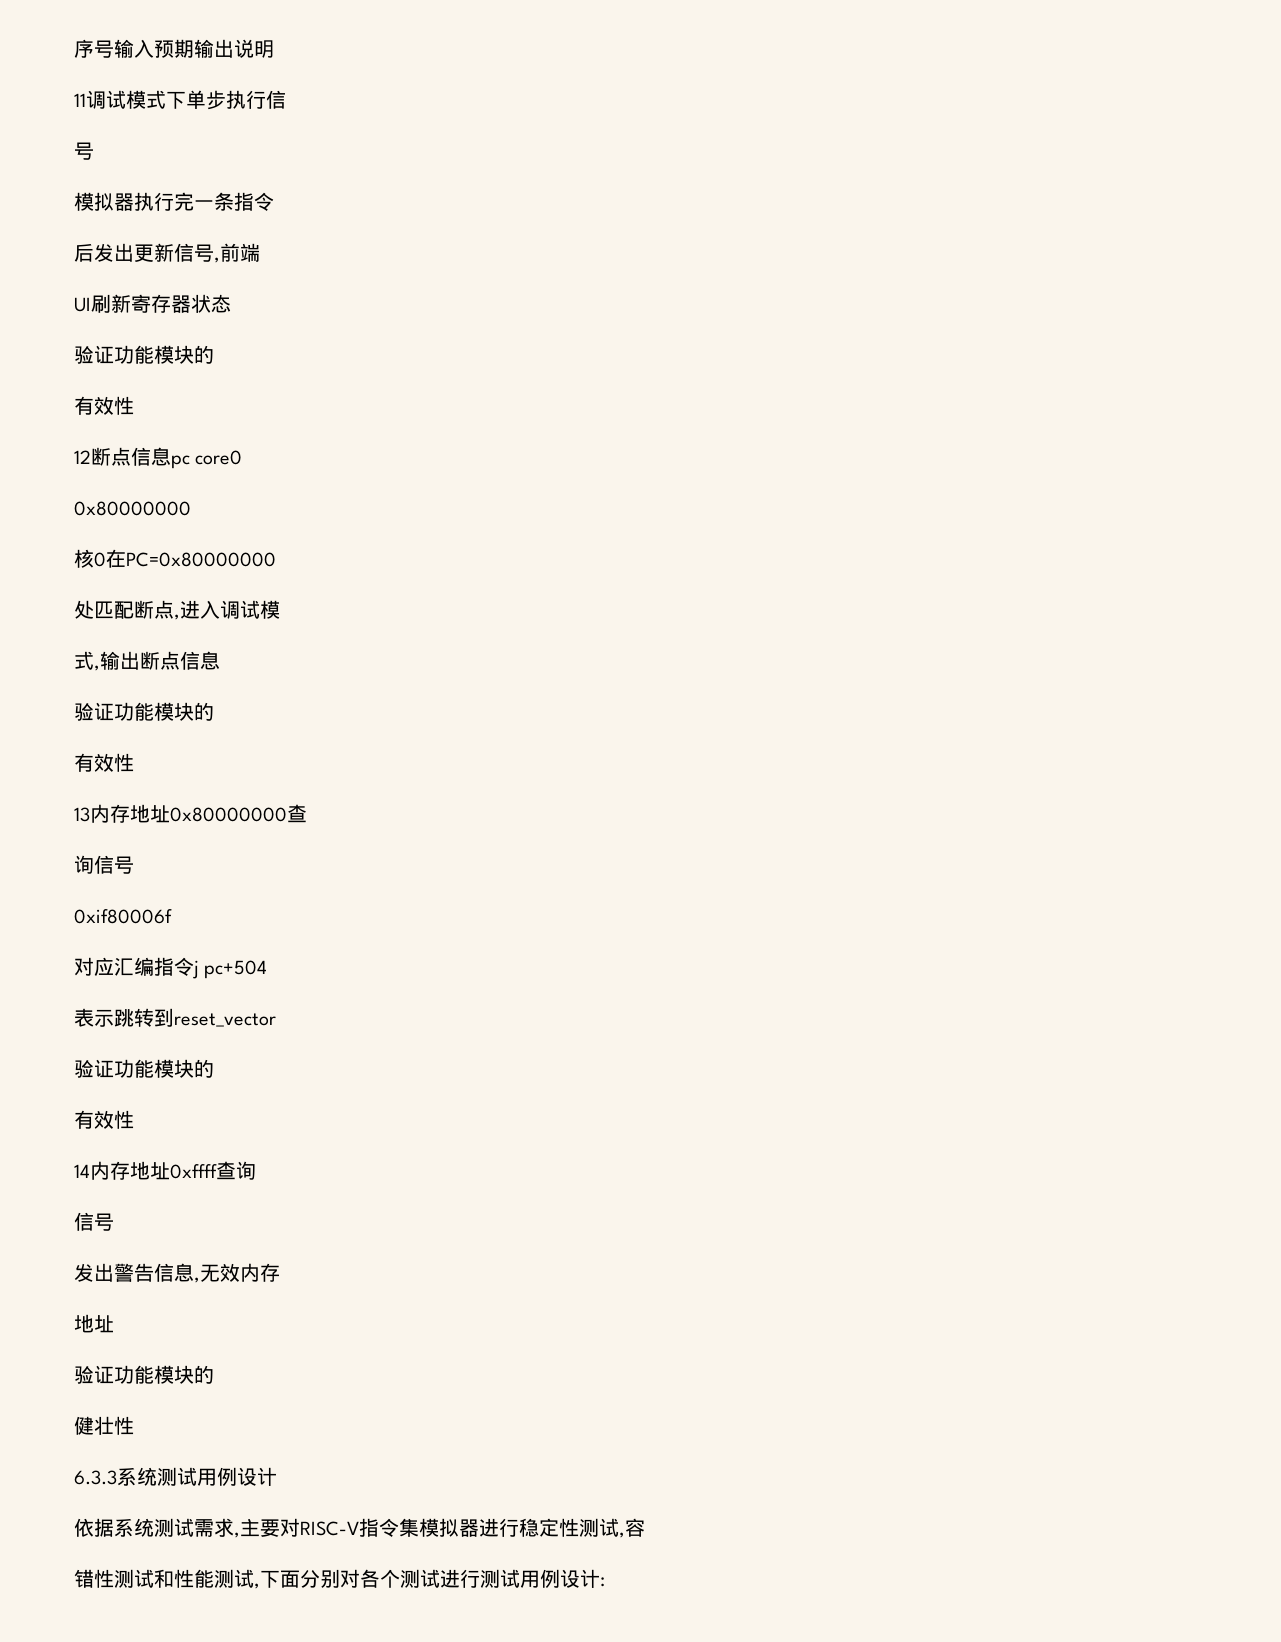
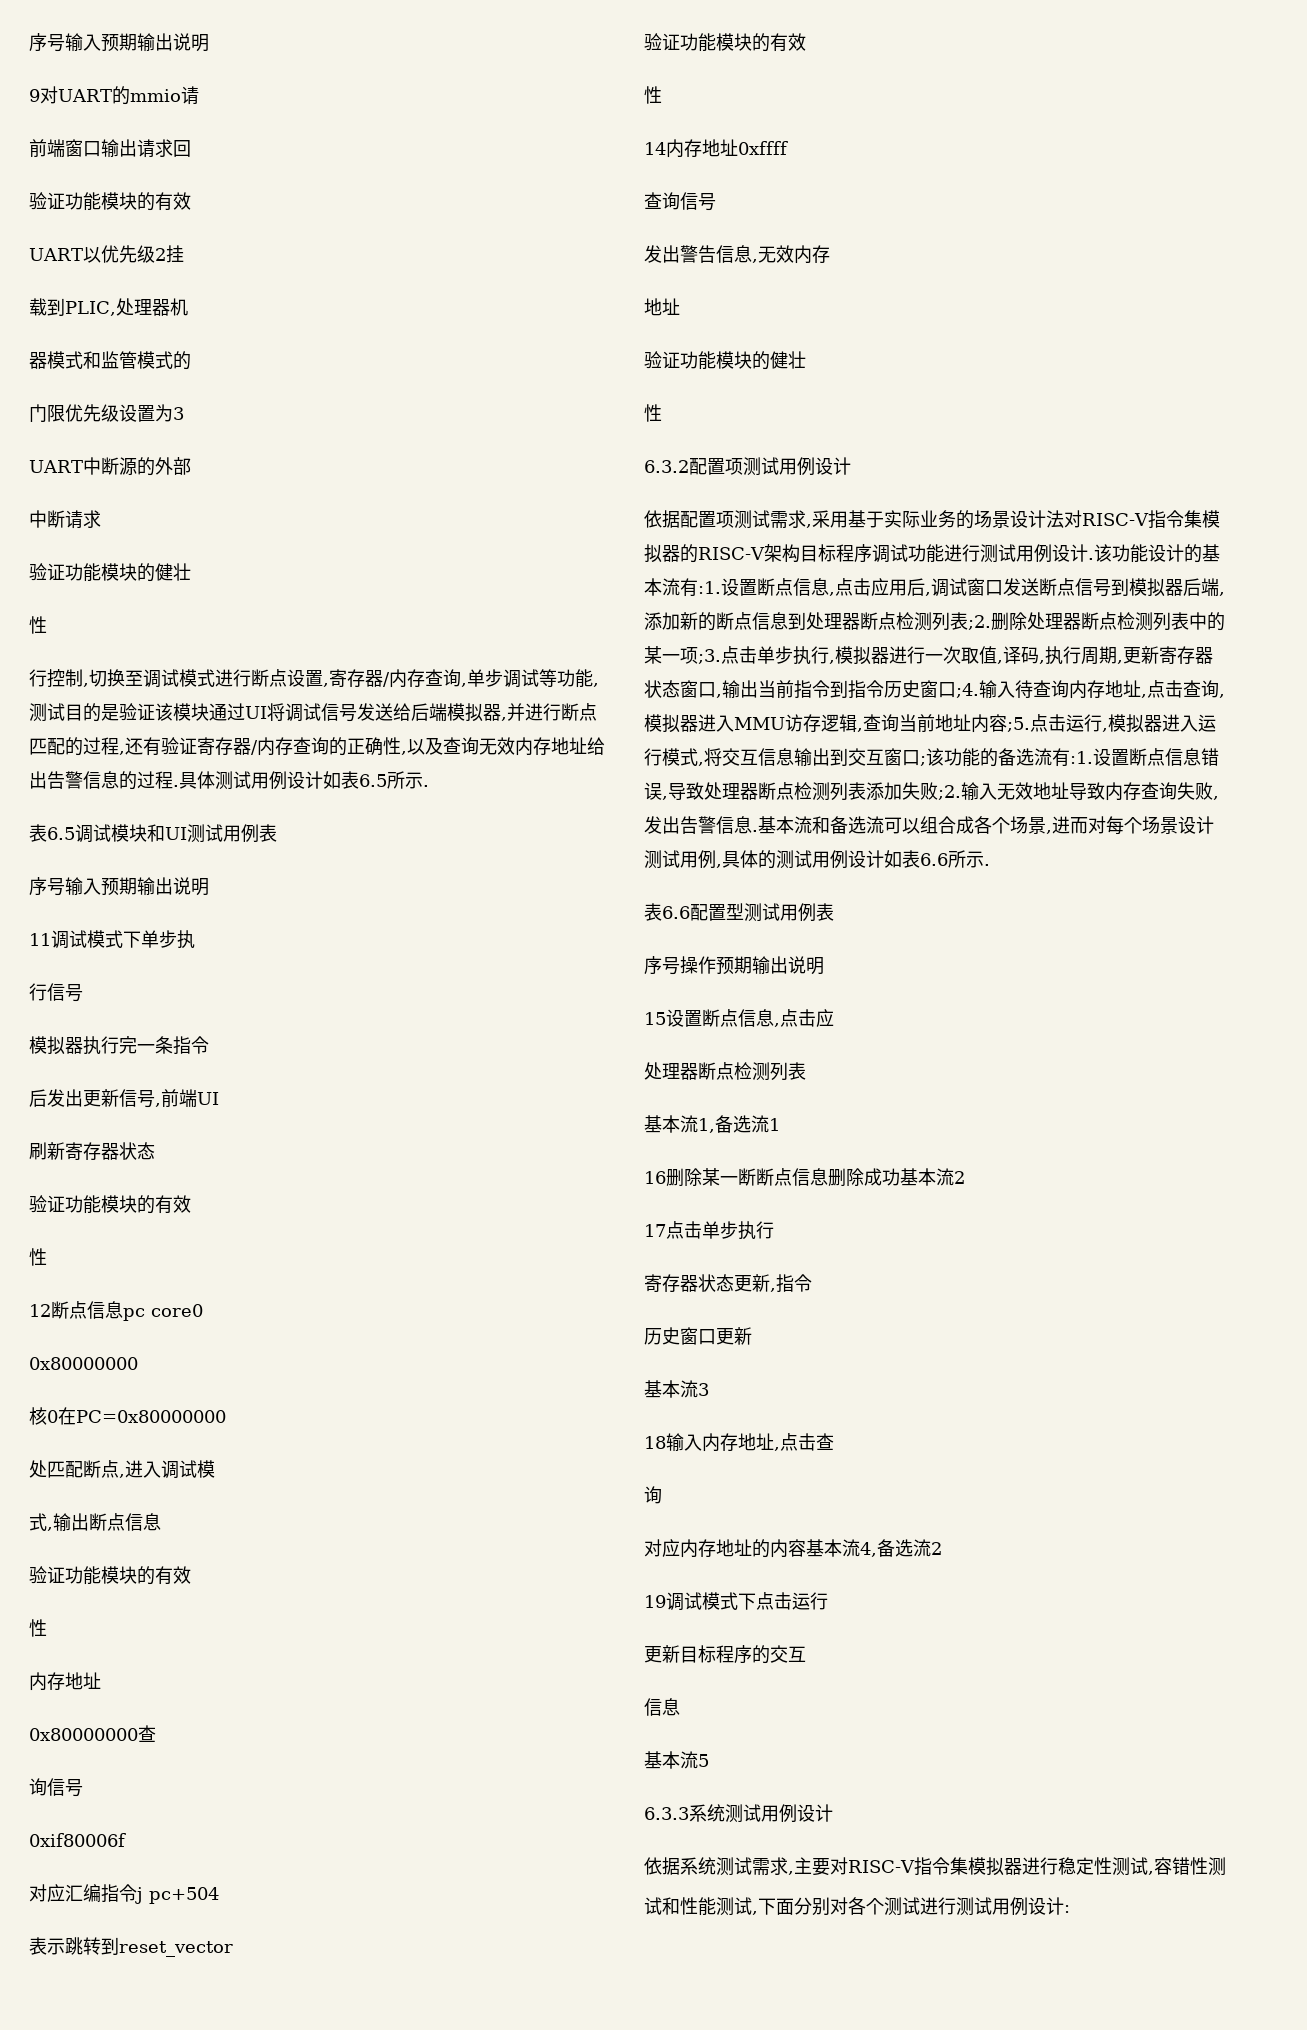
[74,39,274,58] 序号输入预期输出说明 -> [29,33,209,52] [29,86,199,105] [29,139,191,158] [29,192,191,211] [29,245,184,263] [29,298,188,316] [29,351,191,370] [29,404,184,422] [29,457,191,476] [29,510,101,529] [29,563,191,582] [29,616,47,634] [29,669,599,688] [29,703,597,722] [29,737,605,756] [29,771,429,790] [29,824,277,843] [29,877,209,896] 序号输入预期输出说明 // 9对UART的mmio请 // 前端窗口输出请求回 // 验证功能模块的有效 // UART以优先级2挂 // 载到PLIC,处理器机 // 器模式和监管模式的 // 门限优先级设置为3 // UART中断源的外部 // 中断请求 // 验证功能模块的健壮 // 性 // 行控制,切换至调试模式进行断点设置,寄存器/内存查询,单步调试等功能,测试目的是验证该模块通过UI将调试信号发送给后端模拟器,并进行断点匹配的过程,还有验证寄存器/内存查询的正确性,以及查询无效内存地址给出告警信息的过程.具体测试用例设计如表6.5所示. // 表6.5调试模块和UI测试用例表 // 序号输入预期输出说明
(246, 99) none -> (195, 939) //
(286, 99) // -> (65, 992) none
[74,297,91,312] // UI -> [197,1092,219,1105] UI //
[74,396,114,415] // 有效 -> [155,1195,191,1214] 有效 //
[74,753,134,772] [74,804,170,823] // 有效性 // 13内存地址 -> [155,1566,191,1585] [29,1619,47,1637] [29,1672,101,1691] 有效 // 性 // 内存地址 //
[74,1110,114,1129] // 有效 -> [770,33,806,52] 有效 //
[216,1161,256,1180] 查询 // -> [644,192,680,210] // 查询
[74,1416,134,1435] // 健壮性 -> [770,351,806,369] [644,404,662,422] [644,457,851,476] [644,510,1220,529] [644,544,1220,563] [644,578,1225,597] [644,612,1225,631] [644,646,1213,665] [644,680,1225,699] [644,714,1216,733] [644,748,1219,767] [644,782,1219,801] [644,816,1214,835] [644,850,990,869] [644,903,834,922] [644,956,824,975] [644,1009,834,1027] [644,1062,806,1081] [644,1115,780,1133] [644,1168,965,1187] [644,1221,774,1240] [644,1274,812,1293] [644,1327,752,1345] [644,1380,709,1398] [644,1433,834,1452] [644,1486,662,1504] [644,1539,942,1558] [644,1592,828,1611] [644,1645,806,1664] [644,1698,680,1716] [644,1751,709,1769] 健壮 // 性 // 6.3.2配置项测试用例设计 // 依据配置项测试需求,采用基于实际业务的场景设计法对RISC-V指令集模拟器的RISC-V架构目标程序调试功能进行测试用例设计.该功能设计的基本流有:1.设置断点信息,点击应用后,调试窗口发送断点信号到模拟器后端,添加新的断点信息到处理器断点检测列表;2.删除处理器断点检测列表中的某一项;3.点击单步执行,模拟器进行一次取值,译码,执行周期,更新寄存器状态窗口,输出当前指令到指令历史窗口;4.输入待查询内存地址,点击查询,模拟器进入MMU访存逻辑,查询当前地址内容;5.点击运行,模拟器进入运行模式,将交互信息输出到交互窗口;该功能的备选流有:1.设置断点信息错误,导致处理器断点检测列表添加失败;2.输入无效地址导致内存查询失败,发出告警信息.基本流和备选流可以组合成各个场景,进而对每个场景设计测试用例,具体的测试用例设计如表6.6所示. // 表6.6配置型测试用例表 // 序号操作预期输出说明 // 15设置断点信息,点击应 // 处理器断点检测列表 // 基本流1,备选流1 // 16删除某一断断点信息删除成功基本流2 // 17点击单步执行 // 寄存器状态更新,指令 // 历史窗口更新 // 基本流3 // 18输入内存地址,点击查 // 询 // 对应内存地址的内容基本流4,备选流2 // 19调试模式下点击运行 // 更新目标程序的交互 // 信息 // 基本流5
(645, 1527) // -> (1172, 1866) none
(134, 1578) none -> (1226, 1866) //

